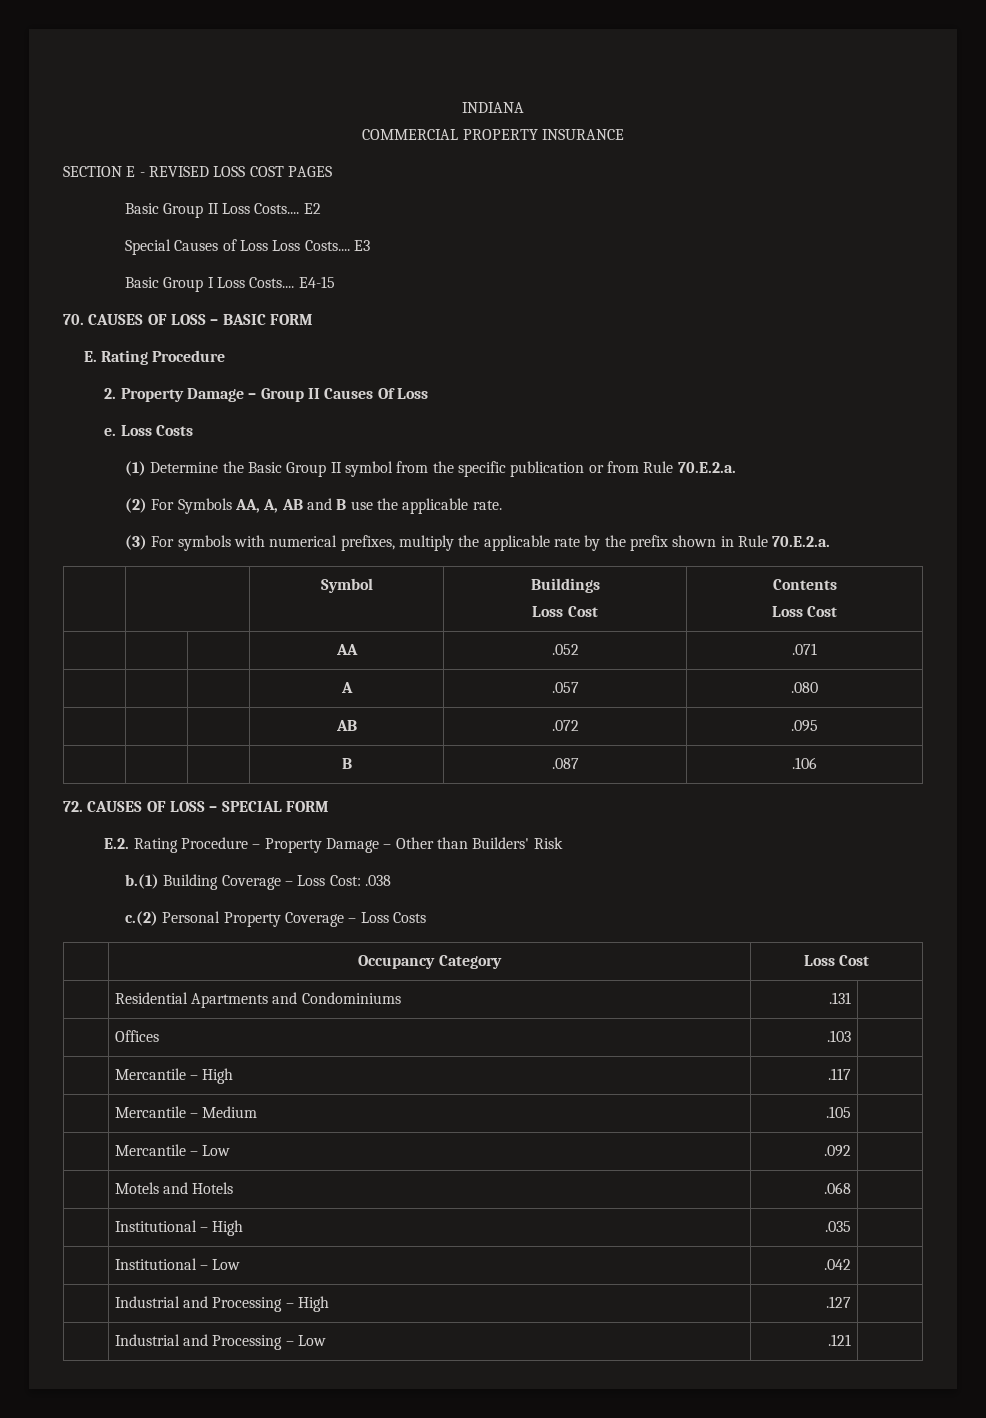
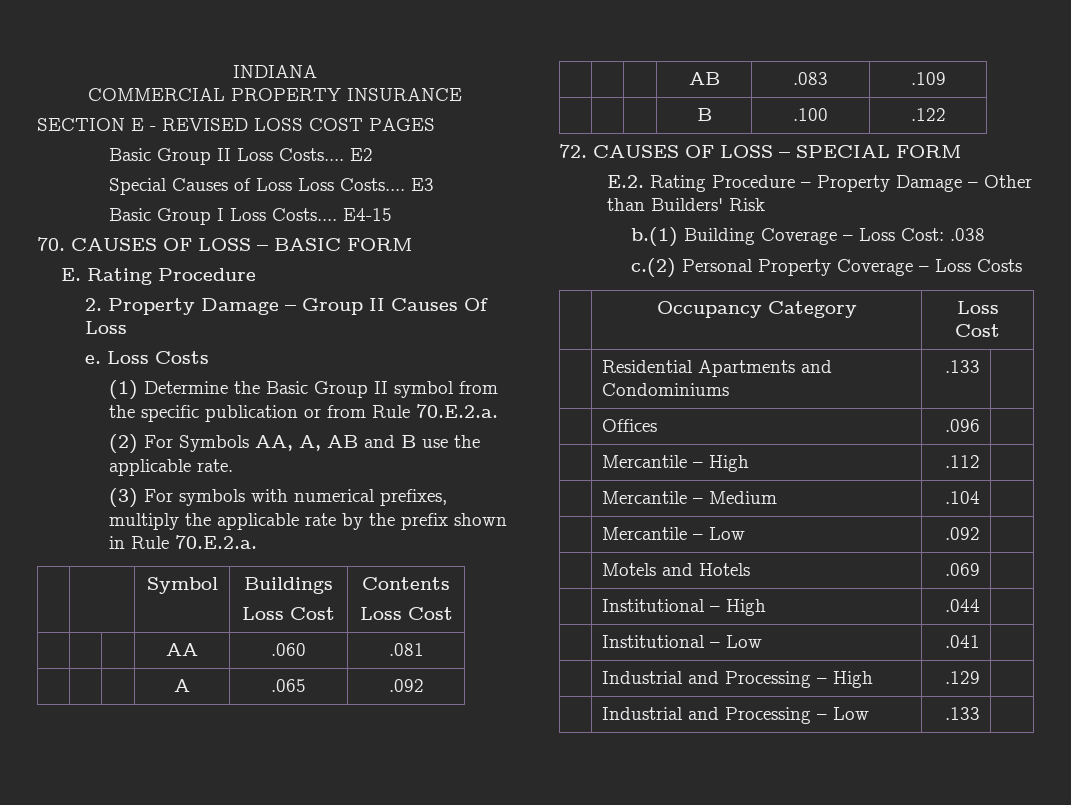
[551,644,579,655] [792,643,817,655] .052 | .071 -> [271,643,306,656] [388,643,424,656] .060 | .081
[551,682,579,693] [791,682,818,693] .057 | .080 -> [271,679,306,692] [388,679,424,692] .065 | .092
[551,720,579,731] [791,720,818,732] .072 | .095 -> [793,72,828,85] [910,72,946,85] .083 | .109
[551,758,579,769] [792,757,817,769] .087 | .106 -> [793,108,828,121] [910,108,946,121] .100 | .122
[829,992,852,1004] .131 -> [944,360,980,373] .133
[827,1030,852,1042] .103 -> [944,419,980,432] .096
[828,1068,852,1080] .117 -> [944,455,980,468] .112
[826,1106,852,1118] .105 -> [944,491,980,504] .104
[824,1182,852,1194] .068 -> [944,563,980,576] .069
[825,1221,852,1232] .035 -> [944,599,980,612] .044
[824,1259,852,1270] .042 -> [944,635,980,648] .041
[826,1296,852,1308] .127 -> [944,671,980,684] .129
[828,1334,852,1346] .121 -> [944,707,980,720] .133

